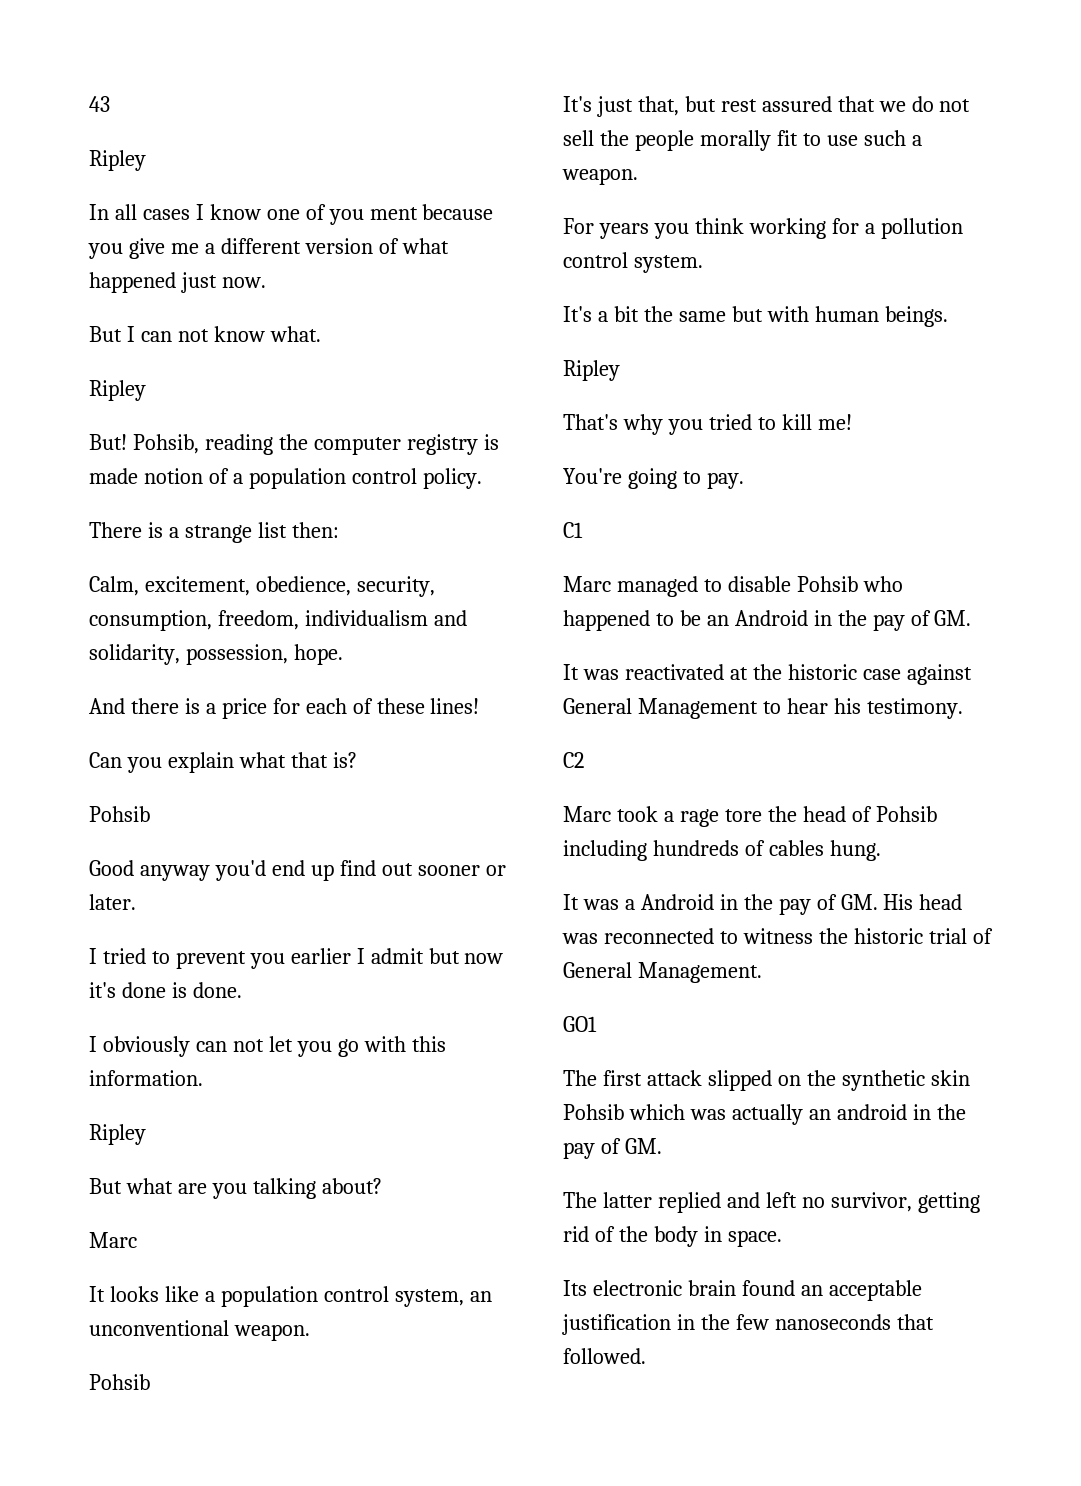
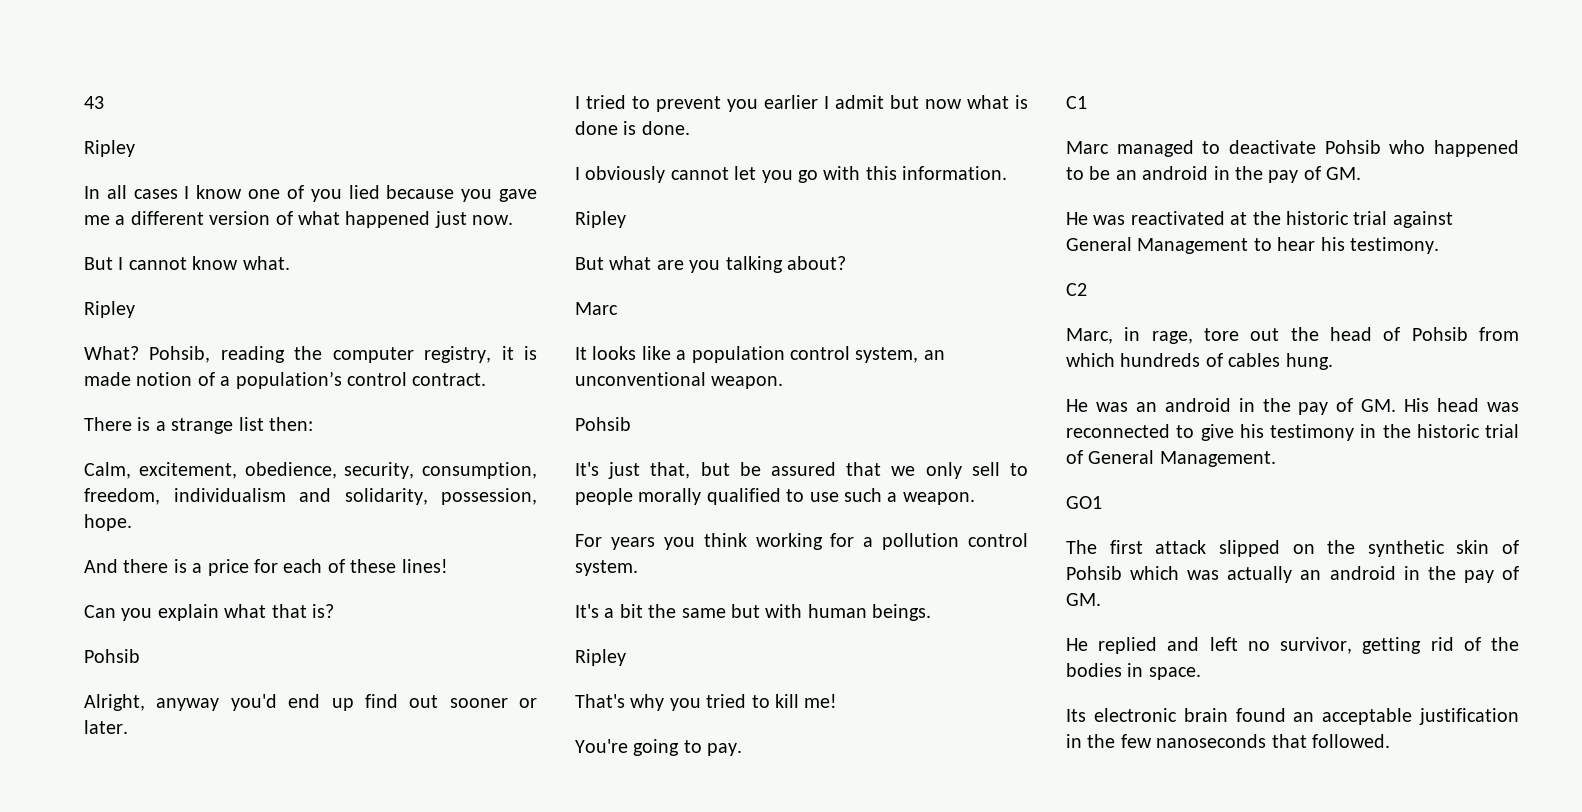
[369,207,418,220] ment -> [348,185,380,199] lied
[128,238,165,259] give -> [499,189,537,202] gave
[140,329,209,342] can not -> [128,257,187,270] cannot
[89,434,127,450] But! -> [84,346,139,360] What?
[406,434,478,455] registry -> [424,346,514,363] registry, it
[248,468,482,489] population control policy. -> [235,371,487,389] population’s control contract.
[89,860,134,876] Good -> [84,694,145,711] Alright,
[89,982,116,998] it's -> [967,95,1028,109] what is
[195,1039,264,1052] can not -> [670,167,729,180] cannot
[720,99,757,112] rest -> [739,462,761,476] be
[911,96,971,112] [563,130,629,146] do not sell the -> [925,462,1028,479] only sell to
[776,130,798,146] fit -> [706,488,781,505] qualified
[727,576,791,592] disable -> [1229,140,1316,154] deactivate
[734,610,972,631] [563,664,579,680] Android in the pay of GM. // It -> [1142,166,1362,183] [1066,212,1088,225] android in the pay of GM. // He
[862,669,901,680] case -> [1353,211,1388,225] trial
[563,806,762,827] Marc took a rage tore -> [1066,327,1280,344] Marc, in rage, tore out
[563,840,647,861] including -> [1479,327,1519,341] [1066,353,1115,367] from which
[563,894,714,910] It was a Android -> [1066,398,1231,412] He was an android
[742,928,813,944] witness -> [1200,424,1377,441] give his testimony in
(970, 1078) none -> [1502,540,1519,554] of
[563,1192,652,1208] The latter -> [1066,638,1088,651] He
[653,1226,698,1247] body -> [1066,663,1122,677] bodies

